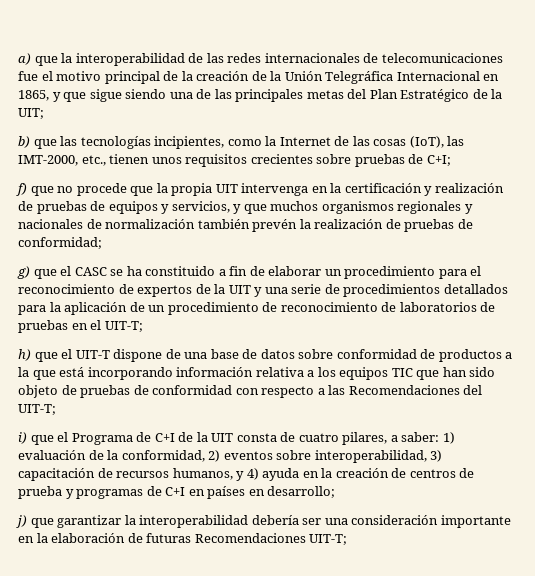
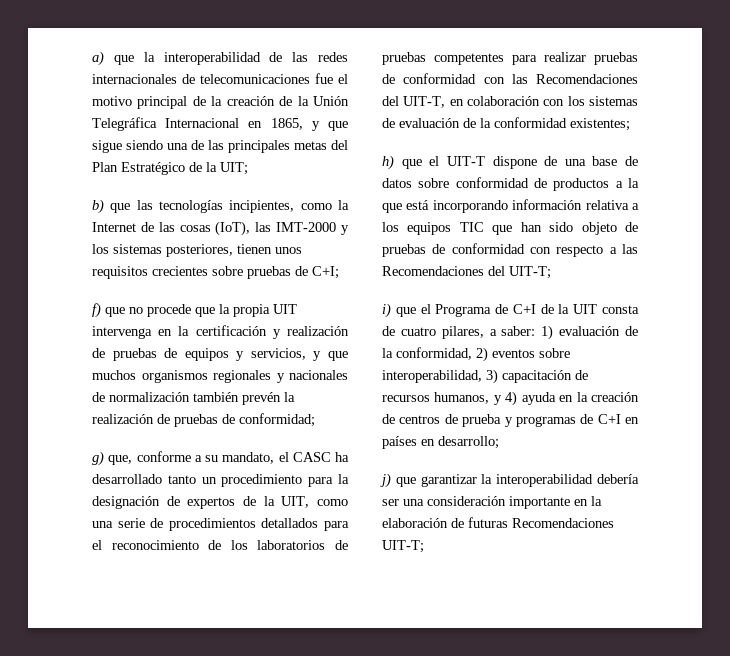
[18,155,106,166] IMT-2000, etc., -> [276,222,349,235] [92,244,233,257] IMT-2000 y los sistemas posteriores,
[33,266,322,279] que el CASC se ha constituido a fin de elaborar -> [108,451,349,465] [92,474,196,484] que, conforme a su mandato, el CASC ha desarrollado tanto
[470,266,482,276] [18,284,115,294] el reconocimiento -> [338,474,349,484] [92,496,160,509] la designación
[228,285,263,297] UIT y -> [281,496,348,508] UIT, como
[49,302,397,315] la aplicación de un procedimiento de reconocimiento de -> [92,540,248,550] el reconocimiento de los
[71,320,143,332] en el UIT-T; -> [434,52,638,65] [382,73,638,84] [382,96,638,108] [382,117,630,131] competentes para realizar pruebas de conformidad con las Recomendaciones del UIT-T, en colaboración con los sistemas de evaluación de la conformidad existentes;

